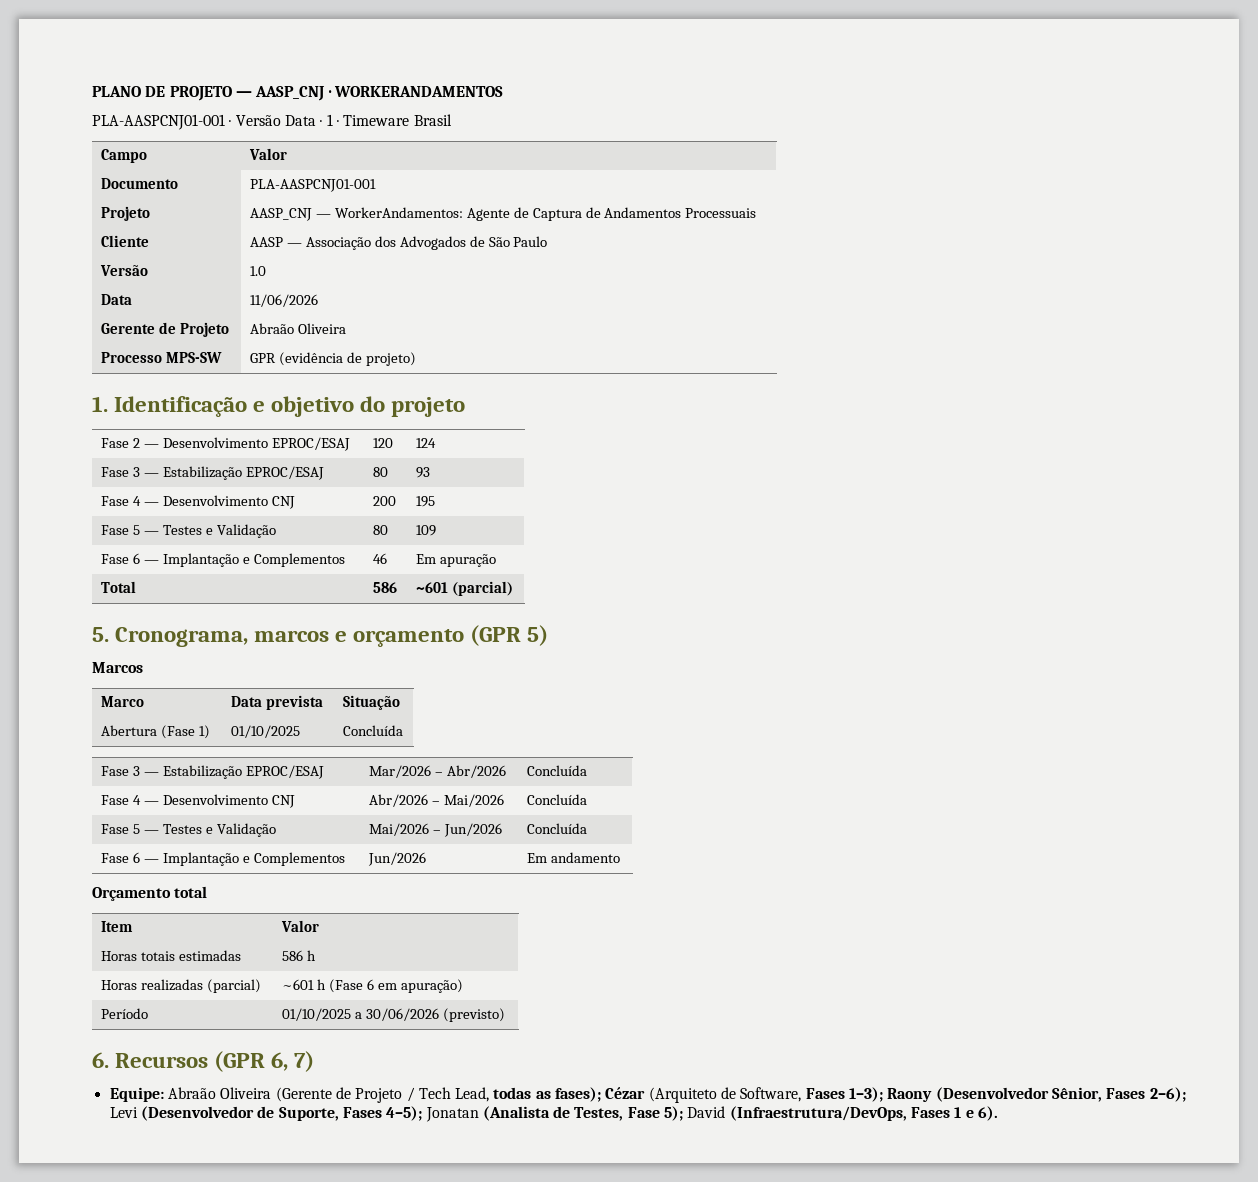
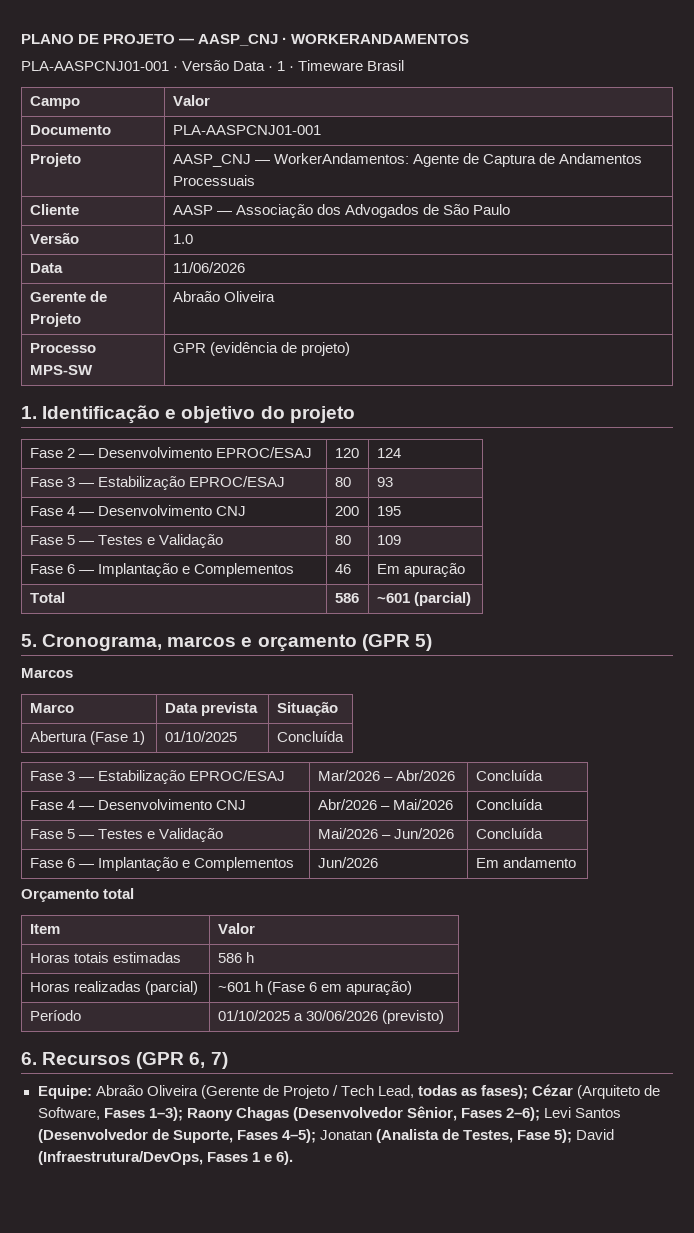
(933, 1095) none -> [235,1107,289,1121] Chagas
(138, 1112) none -> [575,1108,621,1118] Santos

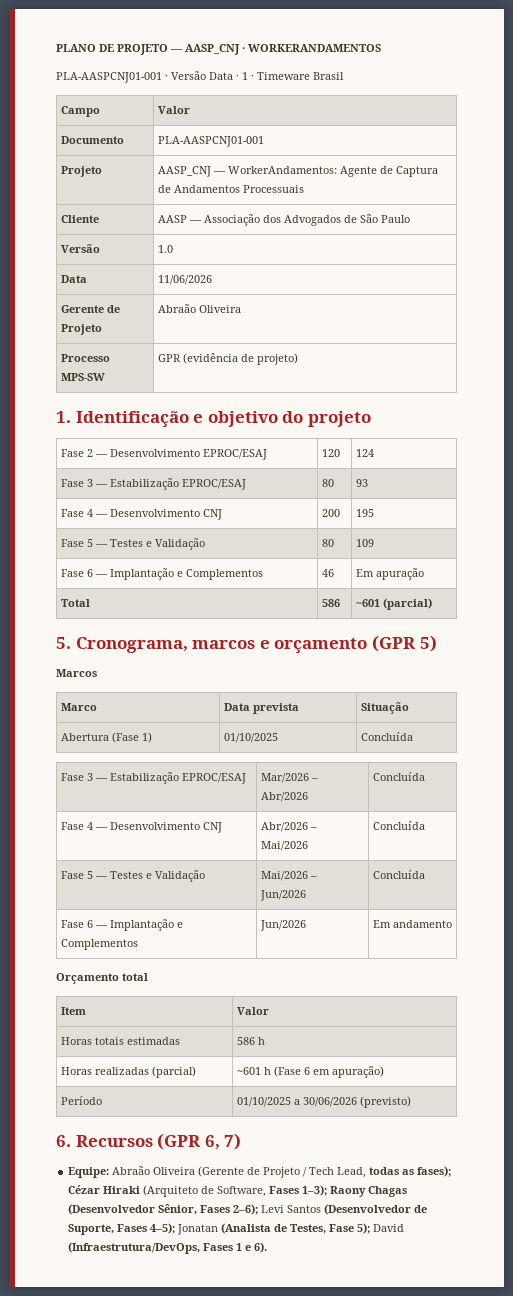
(574, 1090) none -> [103,1186,141,1194] Hiraki

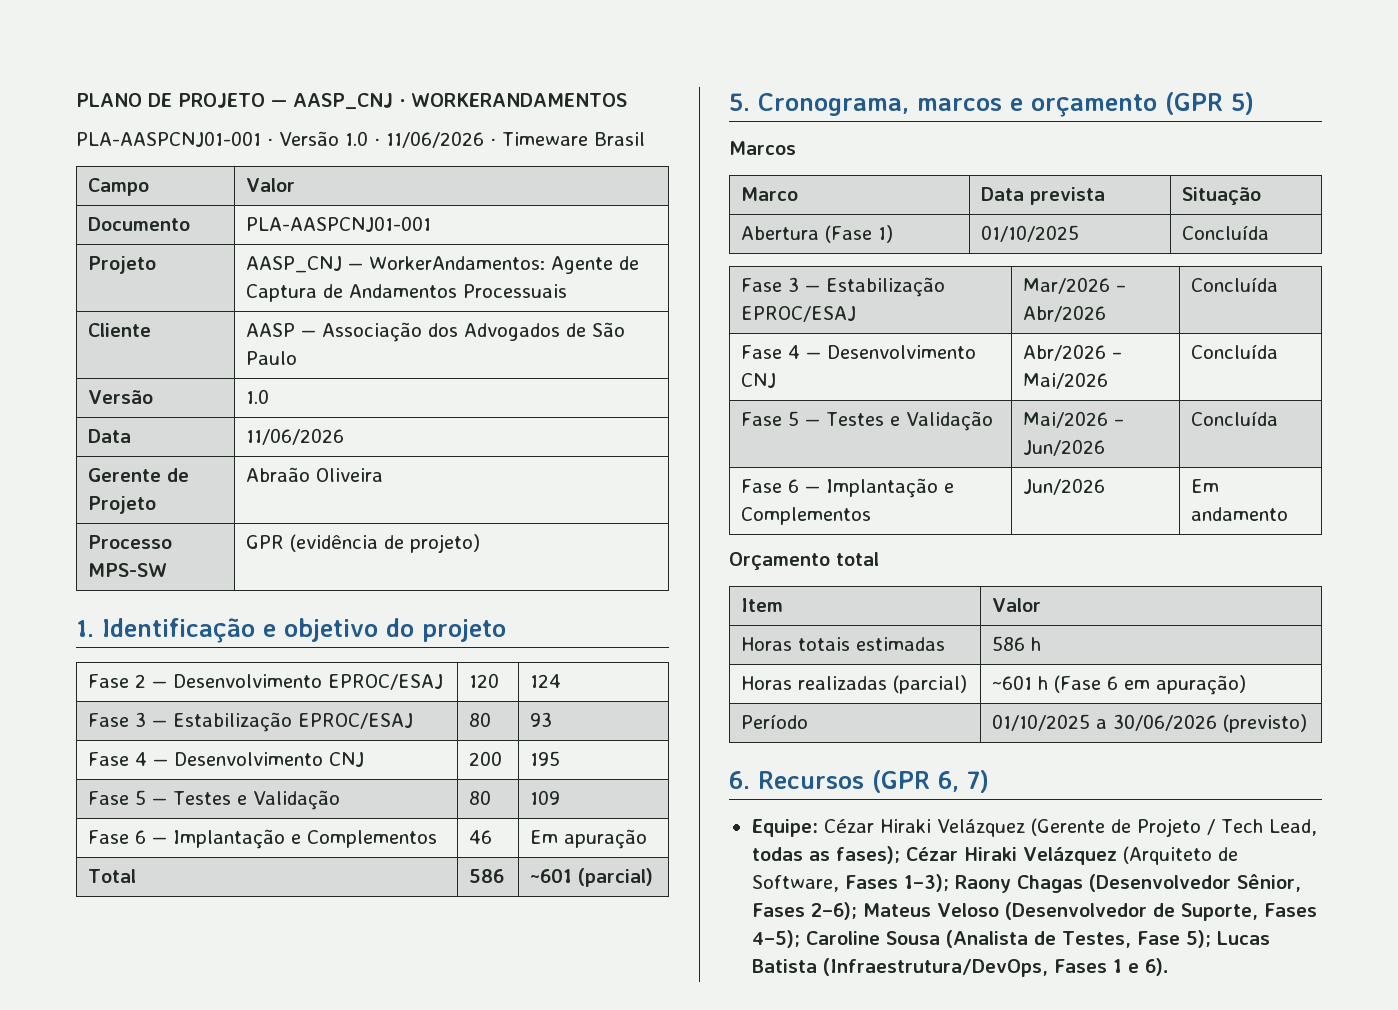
[209,72,248,80] Data · 1 -> [344,131,484,148] 1.0 · 11/06/2026
[112,1166,196,1175] Abraão Oliveira -> [823,819,1025,837] Cézar Hiraki Velázquez
(141, 1190) none -> [1022,846,1117,865] Velázquez
[261,1205,322,1213] Levi Santos -> [862,903,999,917] Mateus Veloso
[177,1224,219,1235] Jonatan -> [805,931,940,945] Caroline Sousa
[373,1224,405,1232] David -> [1216,931,1270,945] [751,959,817,973] Lucas Batista

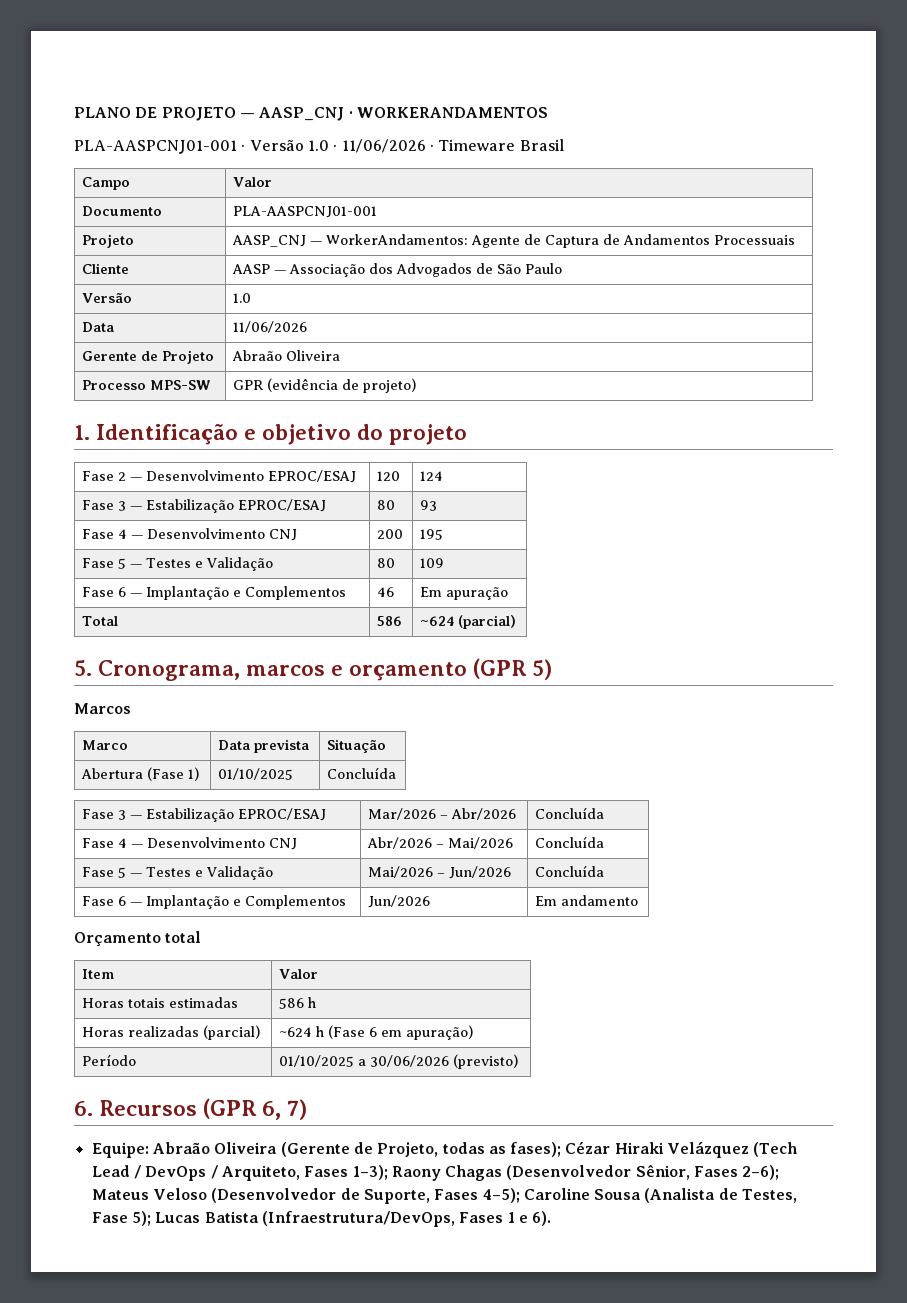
[530,869,573,883] ~601 -> [420,616,455,626] ~624
[992,675,1033,690] ~601 -> [279,1027,313,1037] ~624
[823,818,1317,837] Cézar Hiraki Velázquez (Gerente de Projeto / Tech Lead, -> [152,1142,439,1157] Abraão Oliveira (Gerente de Projeto,
[1122,846,1238,865] [751,875,839,892] (Arquiteto de Software, -> [753,1142,798,1157] [91,1165,300,1181] (Tech Lead / DevOps / Arquiteto,

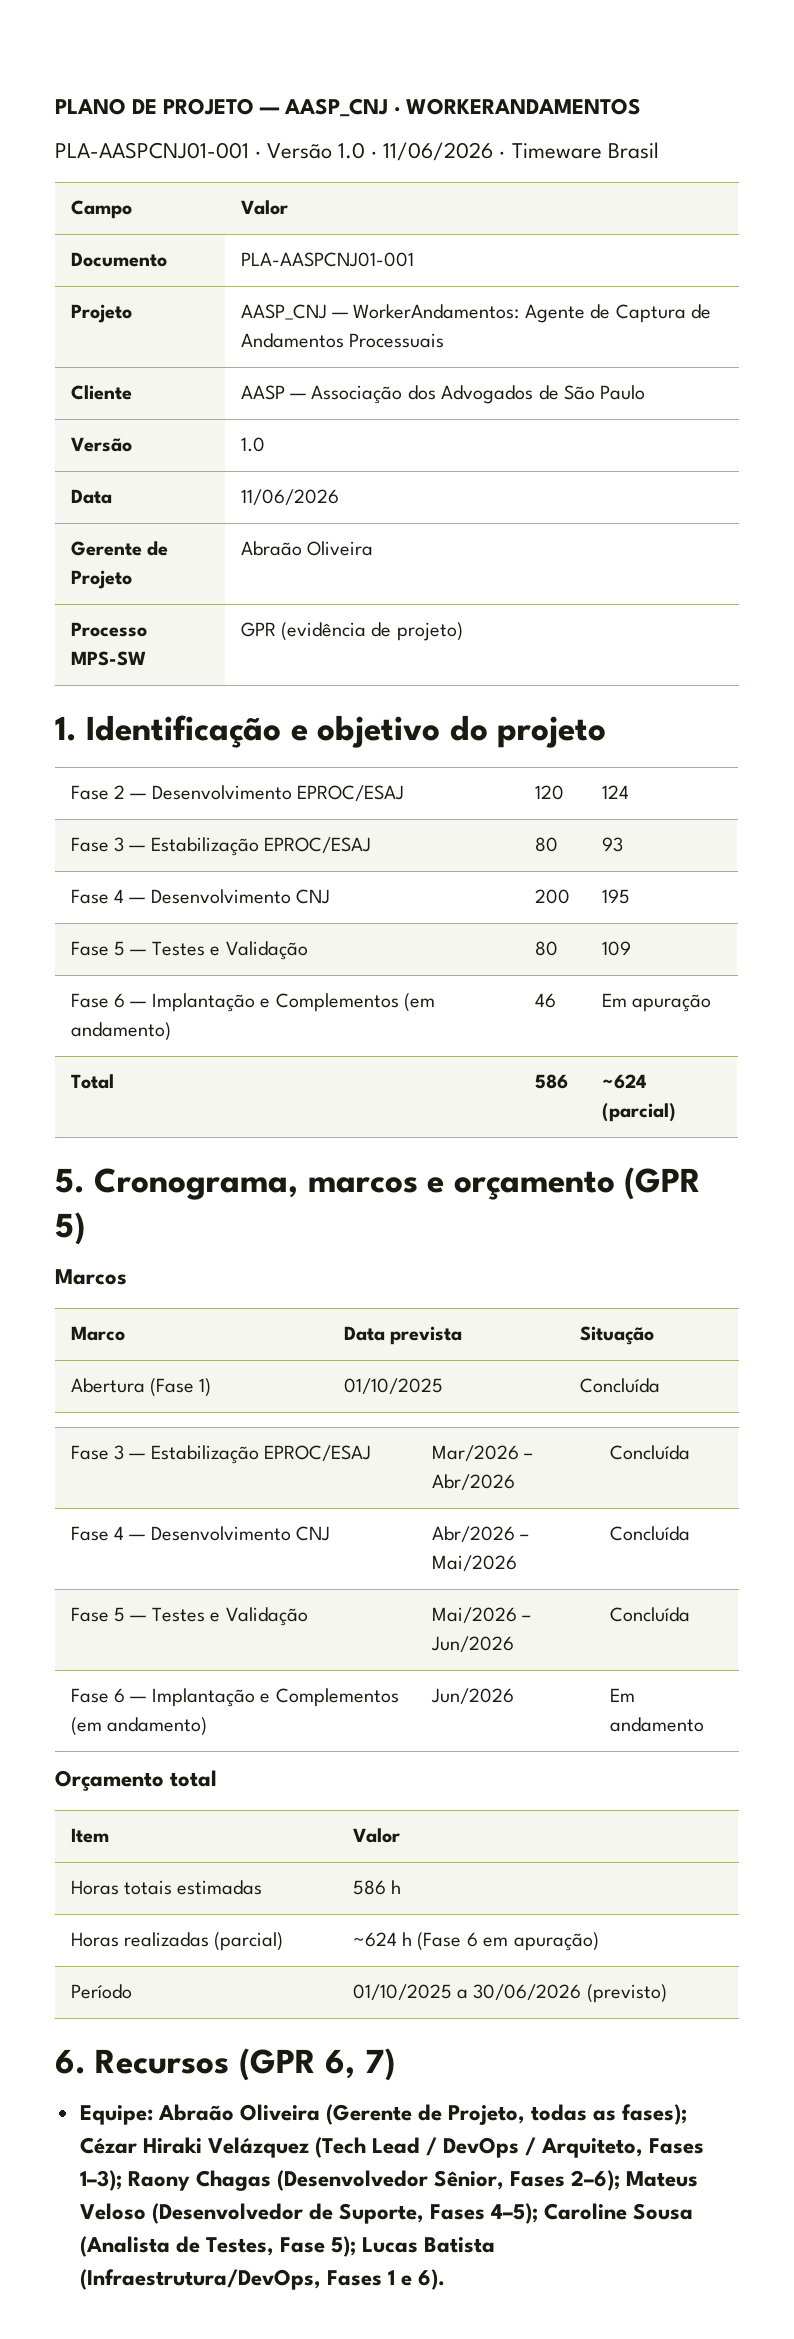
(347, 593) none -> [404,993,436,1012] [70,1022,171,1041] (em andamento)
(347, 902) none -> [70,1717,208,1736] (em andamento)

